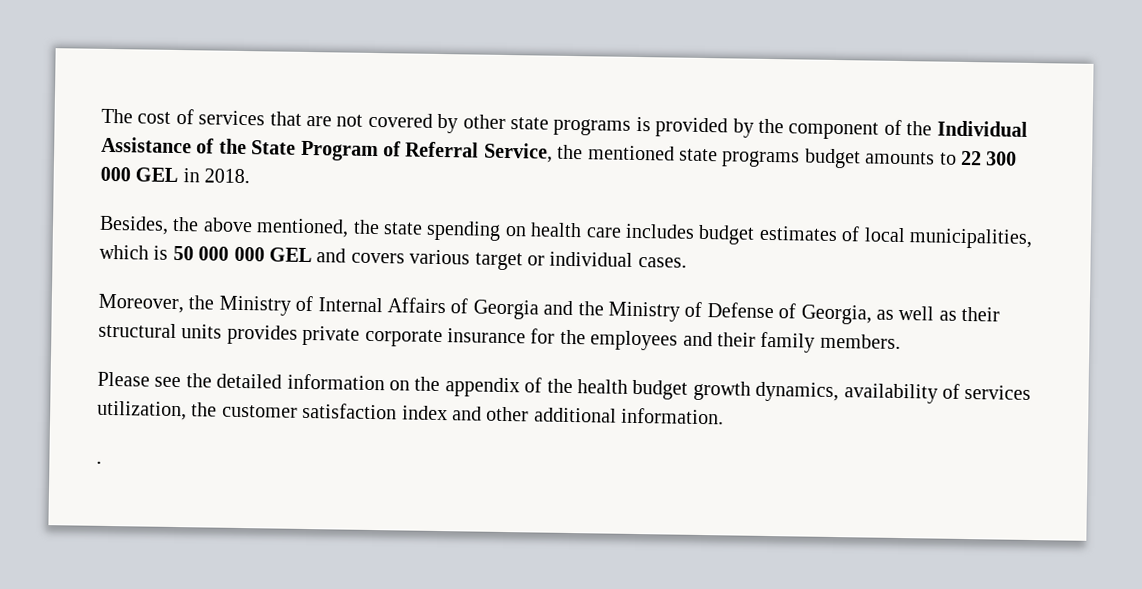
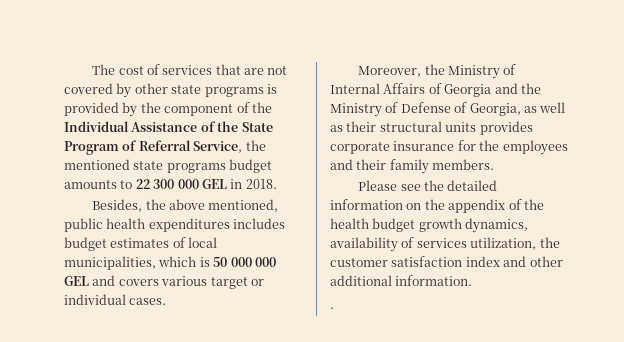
[352,219,622,241] the state spending on health care -> [64,218,230,232] public health expenditures
[302,325,361,346] private -> (533, 128) none

